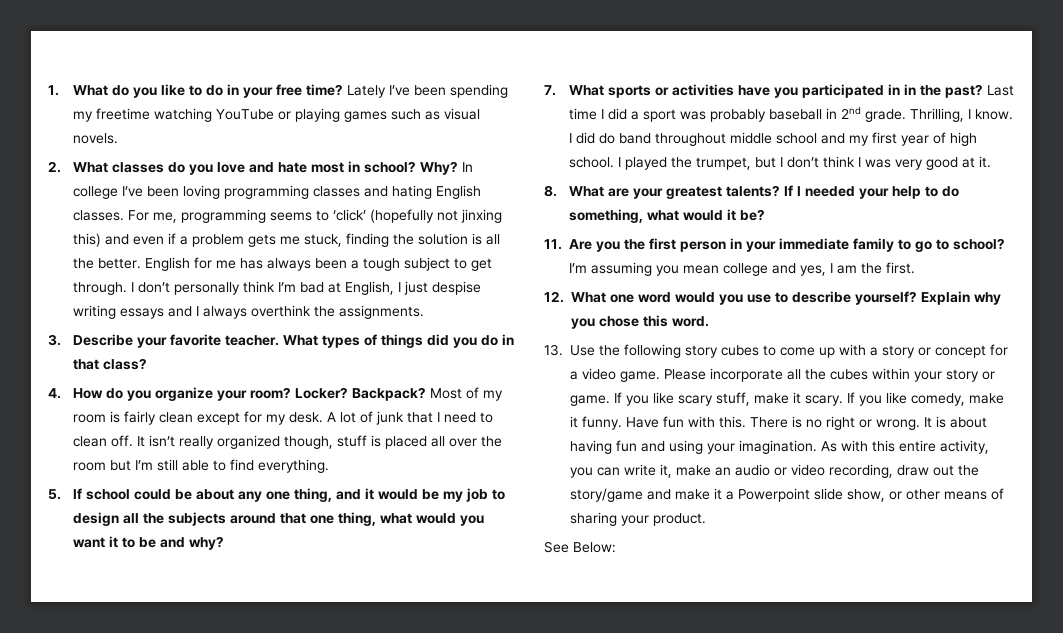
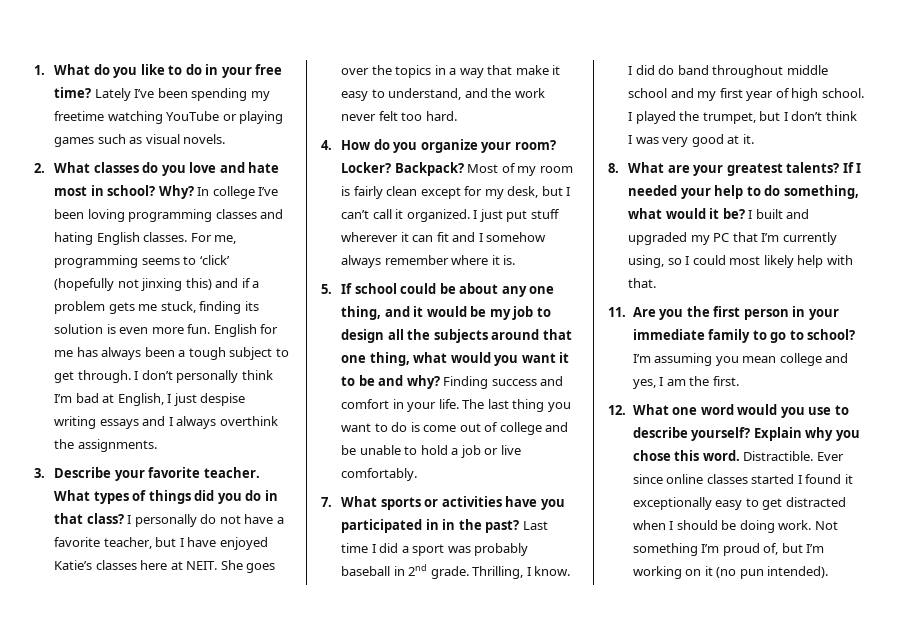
[132,236,164,245] even -> (239, 283) none
[392,234,414,245] the -> [244,301,259,311] its
[485,234,500,245] [72,258,141,269] all the better. -> [119,324,211,334] even more fun.
(147, 364) none -> [127,514,284,527] [54,537,268,550] [54,560,276,573] [341,65,561,78] [341,88,545,101] [341,111,457,121] I personally do not have a favorite teacher, but I have enjoyed Katie’s classes here at NEIT. She goes over the topics in a way that make it easy to understand, and the work never felt too hard.
[288,411,493,425] [72,435,502,449] [72,459,329,473] desk. A lot of junk that I need to clean off. It isn’t really organized though, stuff is placed all over the room but I’m still able to find everything. -> [507,186,571,198] [341,209,560,222] [341,232,547,242] [341,255,516,268] desk, but I can’t call it organized. I just put stuff wherever it can fit and I somehow always remember where it is.
(224, 543) none -> [443,376,564,389] [341,399,571,412] [341,422,569,435] [341,445,521,458] [341,468,418,481] Finding success and comfort in your life. The last thing you want to do is come out of college and be unable to hold a job or live comfortably.
(765, 215) none -> [748,209,810,219] [628,232,837,245] [628,255,853,268] [628,278,657,288] I built and upgraded my PC that I’m currently using, so I could most likely help with that.
[544,344,1008,358] [570,368,995,382] [570,392,1004,406] [570,416,987,430] [570,440,989,454] [570,464,979,478] [570,488,1004,502] [570,512,706,526] [544,541,616,553] // 13. Use the following story cubes to come up with a story or concept for a video game. Please incorporate all the cubes within your story or game. If you like scary stuff, make it scary. If you like comedy, make it funny. Have fun with this. There is no right or wrong. It is about having fun and using your imagination. As with this entire activity, you can write it, make an audio or video recording, draw out the story/game and make it a Powerpoint slide show, or other means of sharing your product. // See Below: -> [743,451,844,461] [632,474,853,484] [632,497,846,510] [632,520,838,533] [632,543,825,556] [632,566,829,579] Distractible. Ever since online classes started I found it exceptionally easy to get distracted when I should be doing work. Not something I’m proud of, but I’m working on it (no pun intended).

